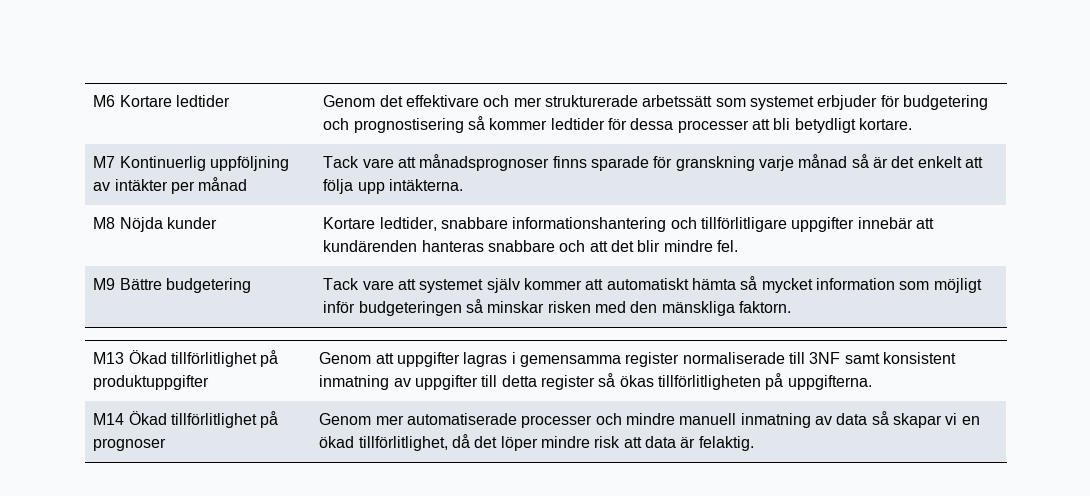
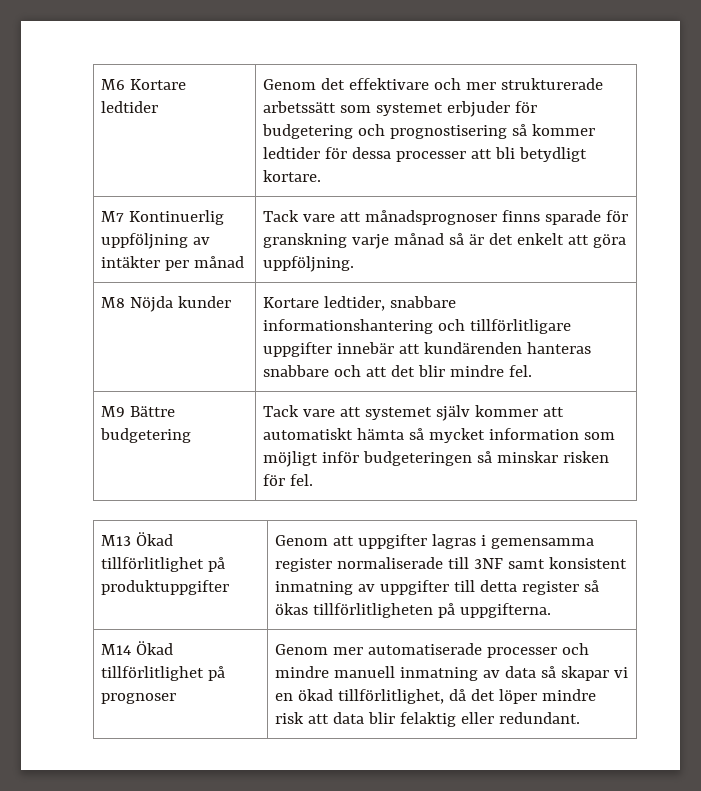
[323,179,464,194] följa upp intäkterna. -> [593,234,627,248] [263,256,355,272] göra uppföljning.
[595,301,792,316] med den mänskliga faktorn. -> [263,474,314,486] för fel.
[680,436,754,451] är felaktig. -> [368,712,581,727] blir felaktig eller redundant.

